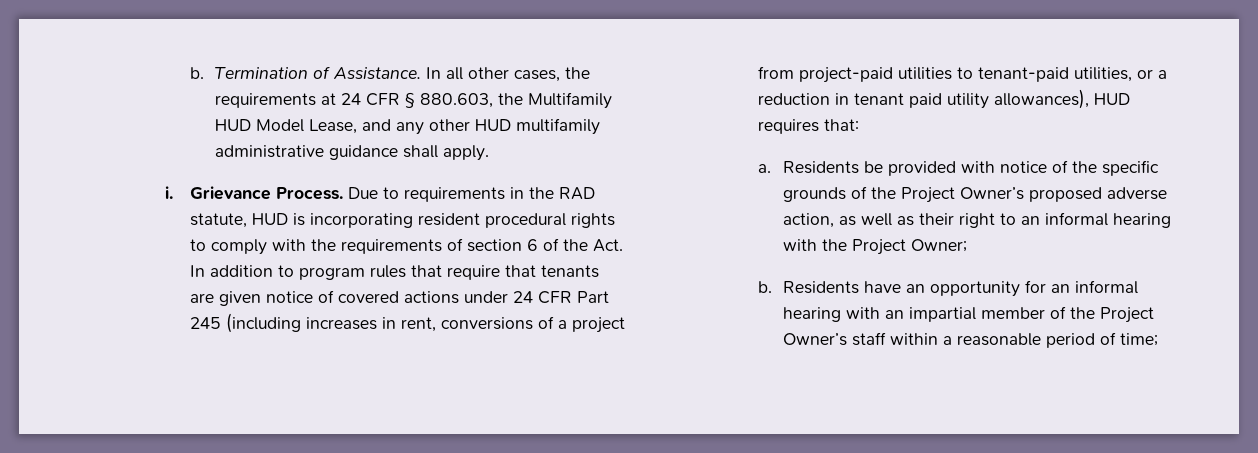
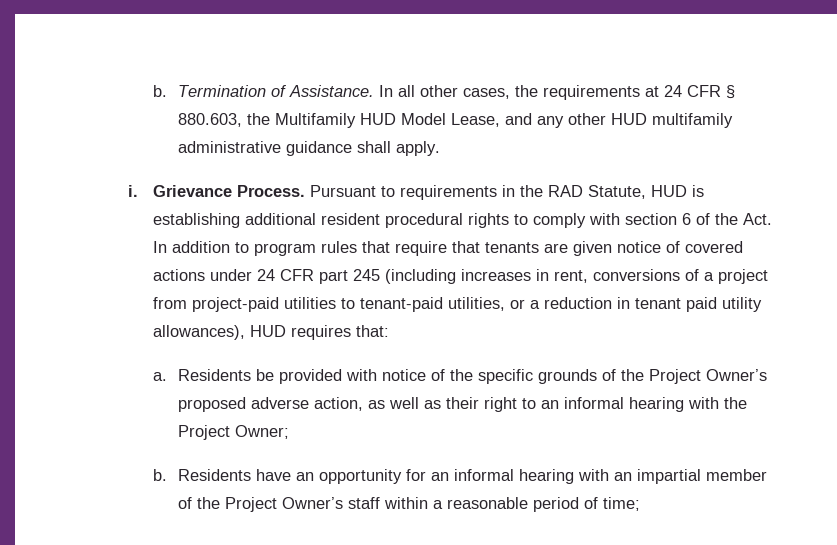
[347,187,378,199] Due -> [310,185,377,197] Pursuant
[189,213,247,228] statute, -> [588,185,647,199] Statute,
[309,213,413,228] incorporating -> [153,213,317,228] establishing additional
[310,238,463,254] the requirements of -> (621, 219) none
[576,291,609,303] Part -> [319,270,349,284] part

